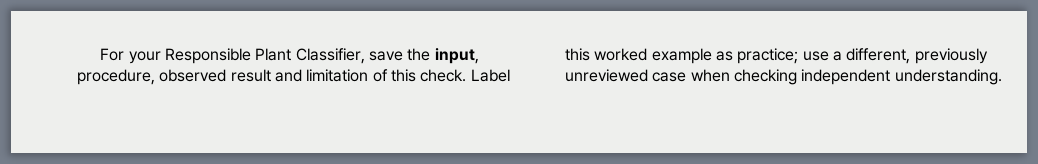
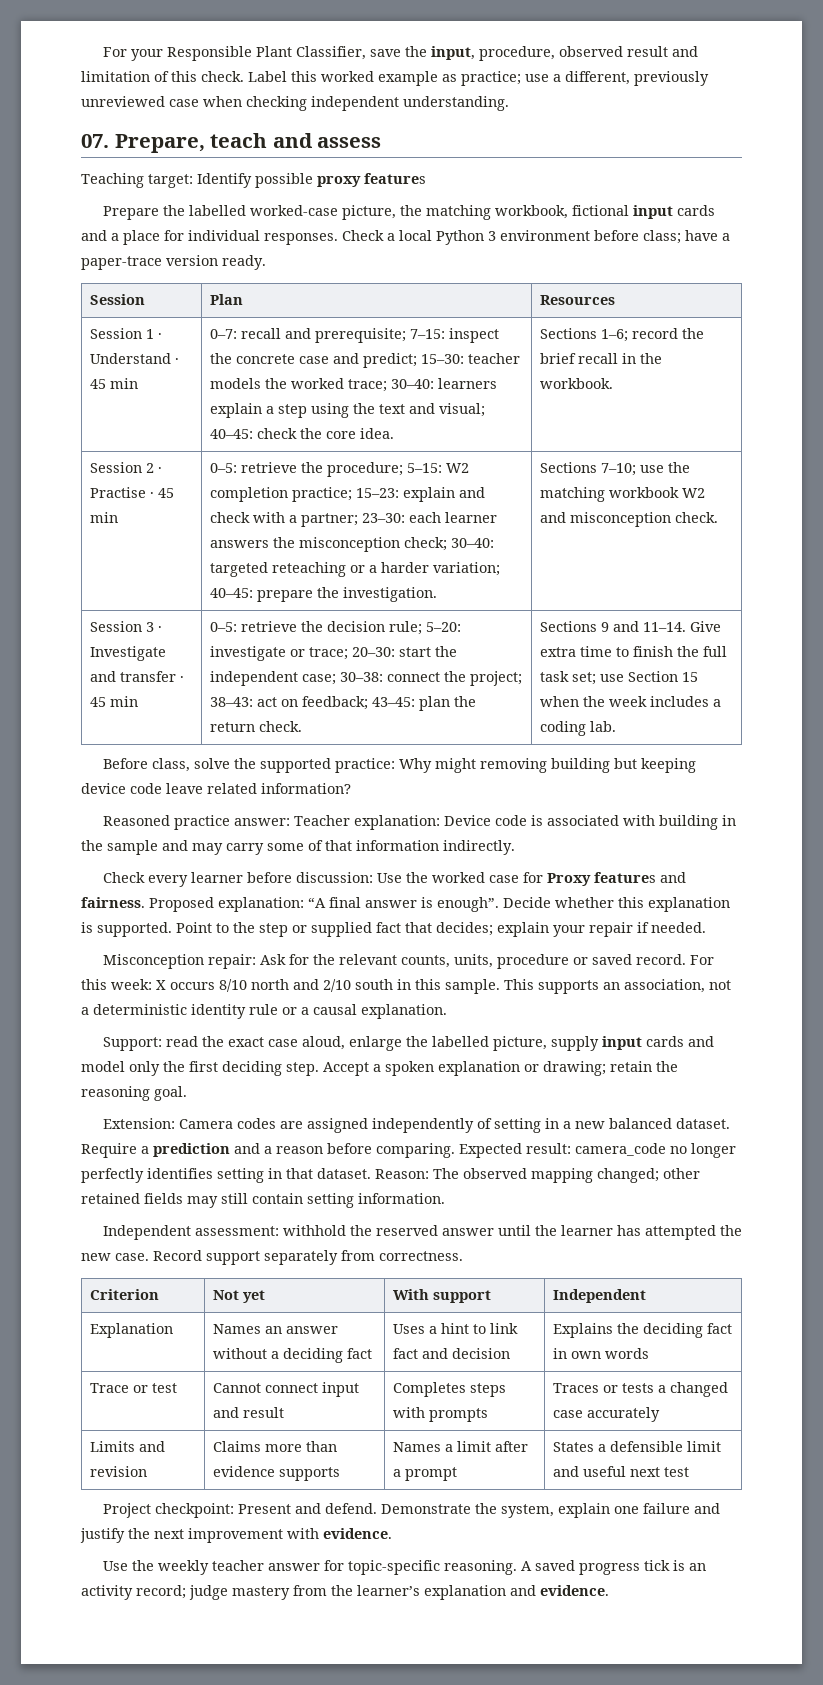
(1002, 77) none -> [81,133,382,153] [81,173,426,188] [102,205,715,220] [81,230,730,245] [81,255,266,270] [90,294,146,305] [210,294,244,305] [540,295,616,305] [90,328,163,339] [90,353,180,364] [90,378,139,389] [210,328,500,343] [210,353,521,368] [210,378,498,392] [210,403,486,418] [210,428,395,439] [540,328,705,342] [540,353,663,364] [540,378,614,389] [90,462,163,473] [90,487,175,498] [90,512,119,523] [210,462,470,477] [210,487,486,502] [210,512,498,527] [210,537,495,552] [210,562,501,577] [210,587,438,602] [540,462,691,476] [540,487,706,502] [540,512,719,527] [90,621,163,632] [90,646,167,661] [90,671,185,682] [90,696,139,707] [210,621,462,635] [210,646,458,661] [210,671,523,686] [210,696,477,711] [210,721,303,732] [540,621,722,632] [540,646,728,657] [540,671,699,685] [540,696,722,707] [540,721,617,736] [102,758,696,773] [81,783,351,794] [102,815,736,830] [81,840,515,855] [102,872,686,887] [81,897,730,912] [81,922,706,937] [102,954,714,969] [81,979,731,994] [81,1004,447,1019] [102,1036,714,1051] [81,1061,678,1076] [81,1086,187,1101] [102,1118,730,1133] [81,1143,736,1158] [81,1168,700,1183] [81,1193,445,1208] [102,1225,742,1240] [81,1250,463,1265] [90,1289,160,1300] [213,1290,266,1303] [393,1289,492,1303] [553,1289,647,1303] [90,1323,174,1338] [213,1324,339,1334] [213,1348,373,1363] [393,1323,519,1334] [393,1348,511,1359] [553,1323,733,1338] [553,1348,650,1359] [90,1383,178,1393] [213,1382,360,1397] [213,1407,285,1418] [393,1382,507,1397] [393,1407,489,1422] [553,1382,729,1397] [553,1407,661,1422] [90,1441,166,1452] [90,1466,148,1477] [213,1441,338,1452] [213,1466,341,1481] [393,1441,529,1452] [393,1467,458,1481] [553,1441,722,1452] [553,1466,690,1477] [102,1503,720,1518] [80,1528,392,1543] [102,1560,706,1575] [81,1585,609,1600] // 07. Prepare, teach and assess // Teaching target: Identify possible proxy features // Prepare the labelled worked-case picture, the matching workbook, fictional input cards and a place for individual responses. Check a local Python 3 environment before class; have a paper-trace version ready. // Session | Plan | Resources // Session 1 · Understand · 45 min | 0–7: recall and prerequisite; 7–15: inspect the concrete case and predict; 15–30: teacher models the worked trace; 30–40: learners explain a step using the text and visual; 40–45: check the core idea. | Sections 1–6; record the brief recall in the workbook. // Session 2 · Practise · 45 min | 0–5: retrieve the procedure; 5–15: W2 completion practice; 15–23: explain and check with a partner; 23–30: each learner answers the misconception check; 30–40: targeted reteaching or a harder variation; 40–45: prepare the investigation. | Sections 7–10; use the matching workbook W2 and misconception check. // Session 3 · Investigate and transfer · 45 min | 0–5: retrieve the decision rule; 5–20: investigate or trace; 20–30: start the independent case; 30–38: connect the project; 38–43: act on feedback; 43–45: plan the return check. | Sections 9 and 11–14. Give extra time to finish the full task set; use Section 15 when the week includes a coding lab. // Before class, solve the supported practice: Why might removing building but keeping device code leave related information? // Reasoned practice answer: Teacher explanation: Device code is associated with building in the sample and may carry some of that information indirectly. // Check every learner before discussion: Use the worked case for Proxy features and fairness. Proposed explanation: “A final answer is enough”. Decide whether this explanation is supported. Point to the step or supplied fact that decides; explain your repair if needed. // Misconception repair: Ask for the relevant counts, units, procedure or saved record. For this week: X occurs 8/10 north and 2/10 south in this sample. This supports an association, not a deterministic identity rule or a causal explanation. // Support: read the exact case aloud, enlarge the labelled picture, supply input cards and model only the first deciding step. Accept a spoken explanation or drawing; retain the reasoning goal. // Extension: Camera codes are assigned independently of setting in a new balanced dataset. Require a prediction and a reason before comparing. Expected result: camera_code no longer perfectly identifies setting in that dataset. Reason: The observed mapping changed; other retained fields may still contain setting information. // Independent assessment: withhold the reserved answer until the learner has attempted the new case. Record support separately from correctness. // Criterion | Not yet | With support | Independent // Explanation | Names an answer without a deciding fact | Uses a hint to link fact and decision | Explains the deciding fact in own words // Trace or test | Cannot connect input and result | Completes steps with prompts | Traces or tests a changed case accurately // Limits and revision | Claims more than evidence supports | Names a limit after a prompt | States a defensible limit and useful next test // Project checkpoint: Present and defend. Demonstrate the system, explain one failure and justify the next improvement with evidence. // Use the weekly teacher answer for topic-specific reasoning. A saved progress tick is an activity record; judge mastery from the learner’s explanation and evidence.

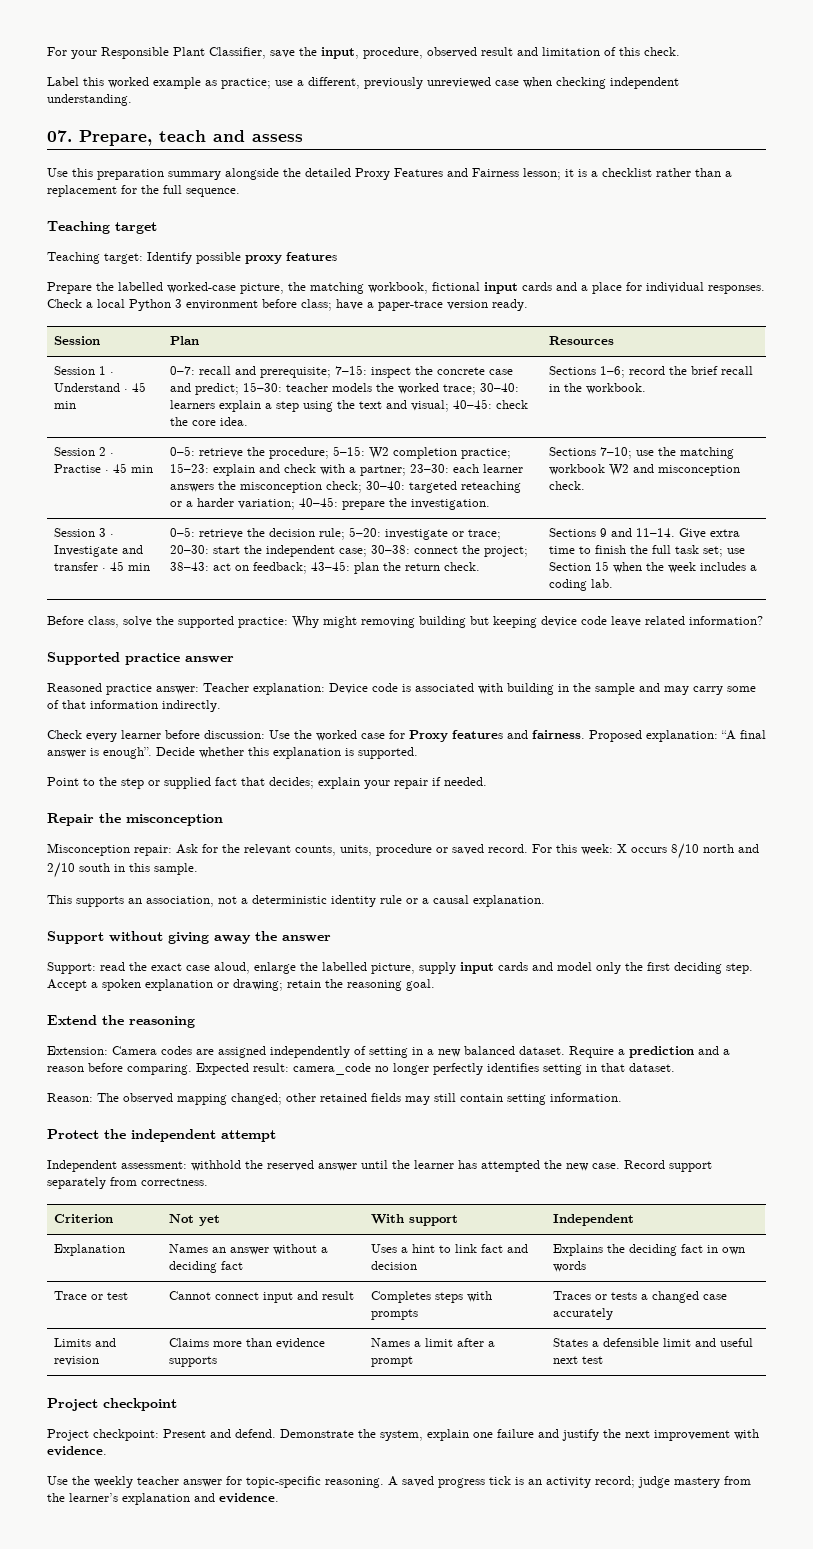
(244, 76) none -> (680, 51) //
(382, 142) none -> [47,168,732,180] [47,185,240,197] [47,221,157,234] // Use this preparation summary alongside the detailed Proxy Features and Fairness lesson; it is a checklist rather than a replacement for the full sequence. // Teaching target
(351, 788) none -> [47,652,234,665] // Supported practice answer
(172, 929) none -> (418, 753) //
(706, 927) none -> [47,813,223,826] // Repair the misconception
(500, 986) none -> (198, 869) //
(447, 1011) none -> [47,931,331,944] // Support without giving away the answer
(187, 1093) none -> [47,1015,195,1028] // Extend the reasoning
(371, 1173) none -> (675, 1067) //
(445, 1198) none -> [47,1129,276,1142] // Protect the independent attempt
(690, 1472) none -> [47,1398,177,1411] // Project checkpoint

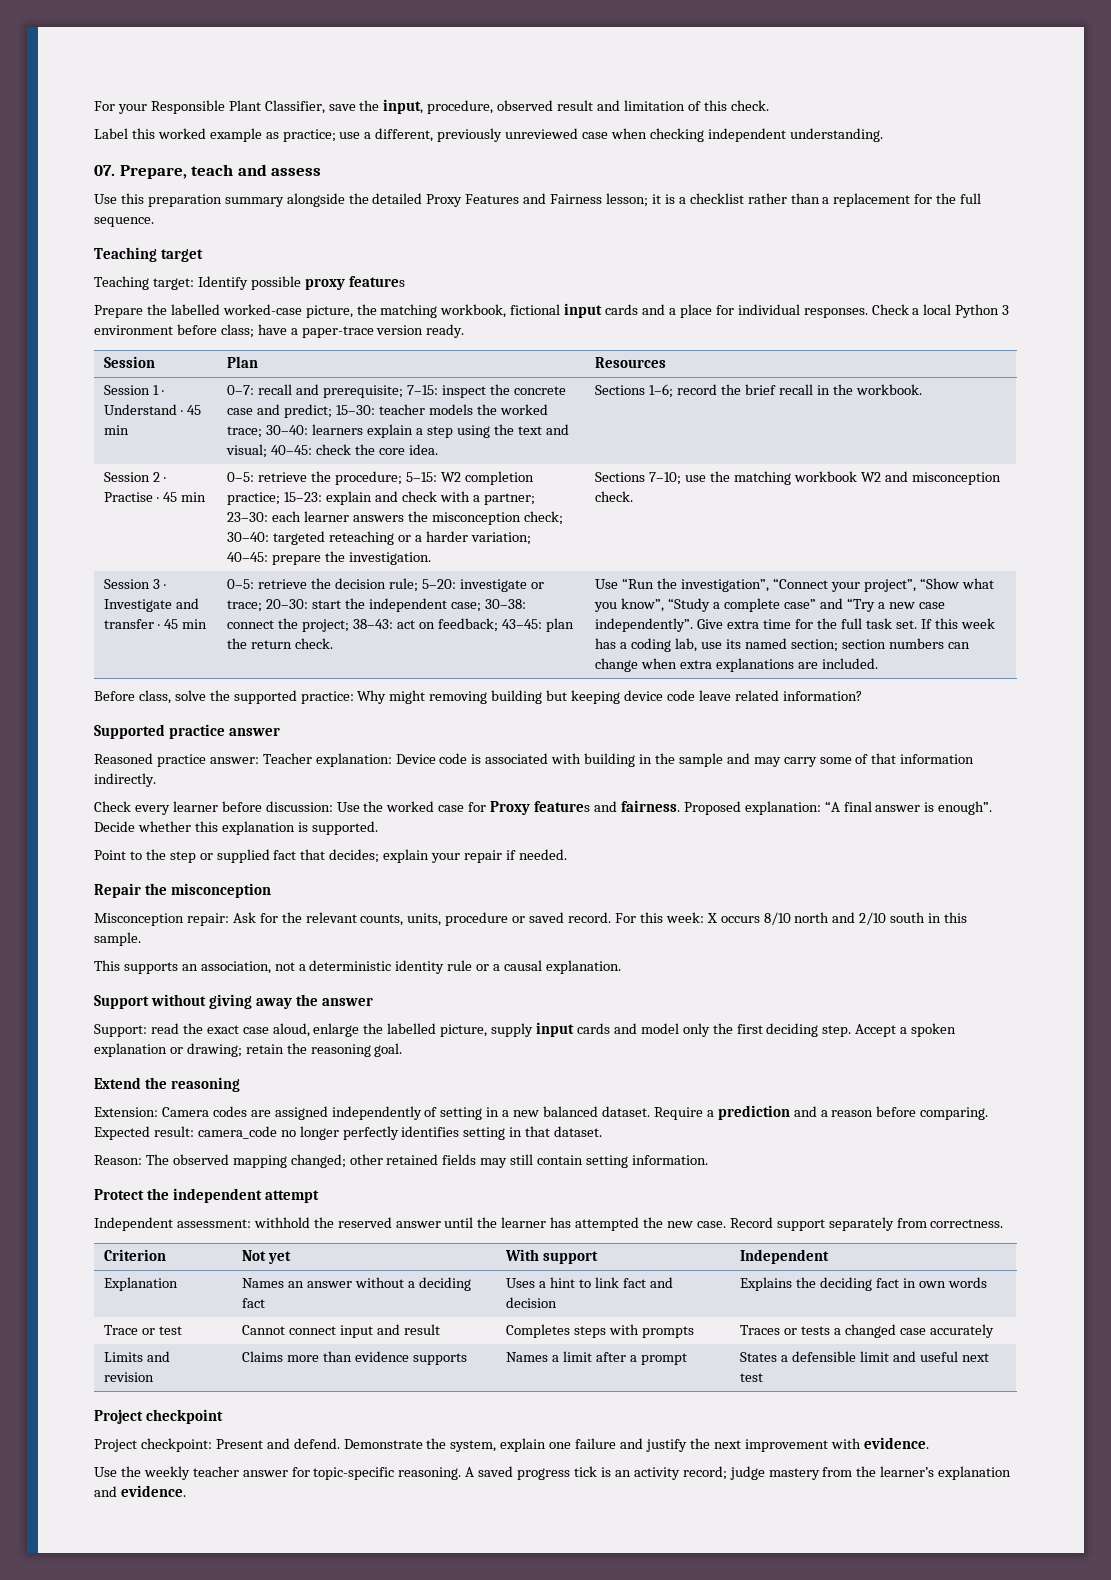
[549,528,676,537] Sections 9 and 11–14. -> [595,578,994,592] [594,598,945,612] [595,618,694,632] Use “Run the investigation”, “Connect your project”, “Show what you know”, “Study a complete case” and “Try a new case independently”.
[579,545,627,554] to finish -> [795,619,814,629] for
[703,546,746,557] [549,561,758,573] [549,579,614,591] set; use Section 15 when the week includes a coding lab. -> [895,618,995,629] [595,638,970,652] [595,658,879,672] set. If this week has a coding lab, use its named section; section numbers can change when extra explanations are included.

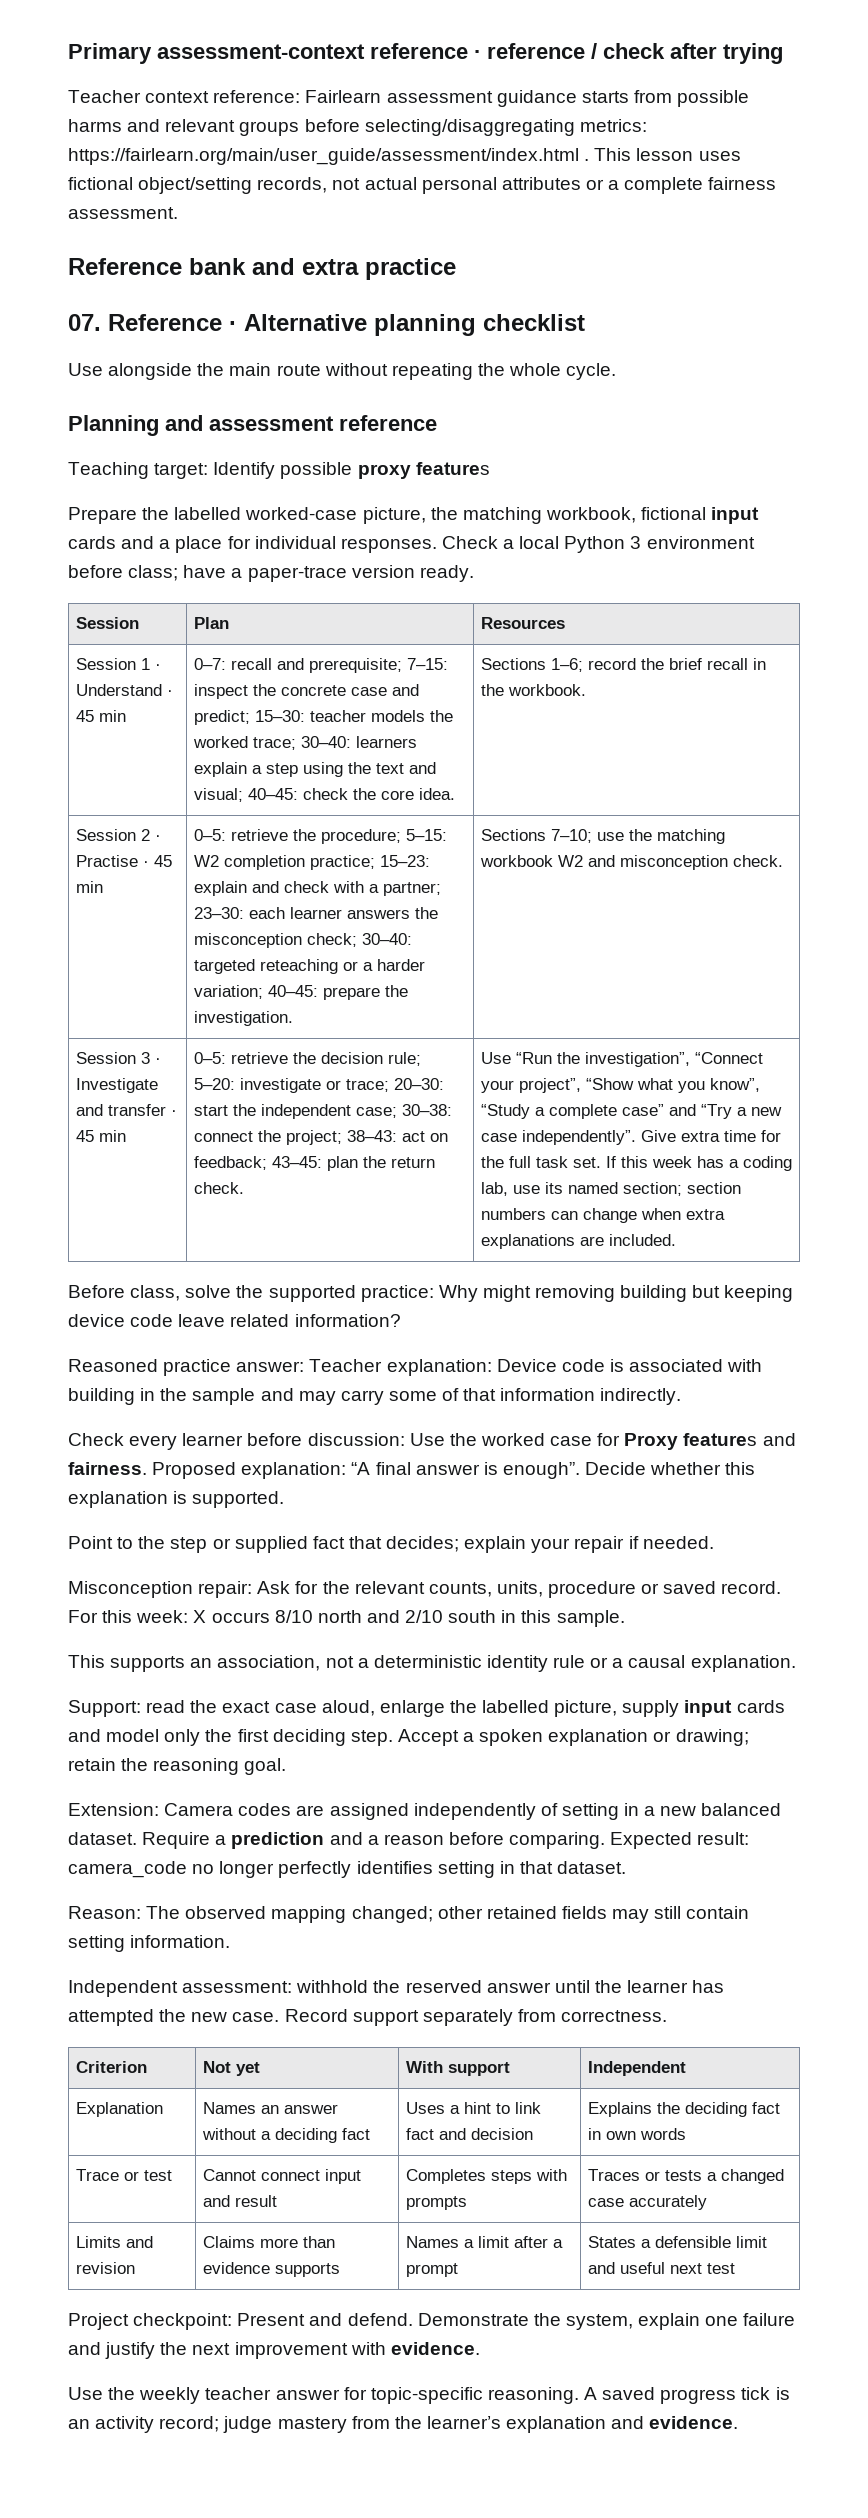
[94,99,769,114] [94,128,883,142] [94,164,322,179] [94,193,982,207] [94,217,154,227] [94,247,204,262] For your Responsible Plant Classifier, save the input, procedure, observed result and limitation of this check. // Label this worked example as practice; use a different, previously unreviewed case when checking independent understanding. // 07. Prepare, teach and assess // Use this preparation summary alongside the detailed Proxy Features and Fairness lesson; it is a checklist rather than a replacement for the full sequence. // Teaching target -> [68,43,783,64] [68,90,750,107] [68,119,647,136] [68,148,741,165] [68,177,777,194] [68,207,178,219] [68,258,456,280] [68,314,585,336] [68,363,617,380] [68,415,437,436] Primary assessment-context reference · reference / check after trying // Teacher context reference: Fairlearn assessment guidance starts from possible harms and relevant groups before selecting/disaggregating metrics: https://fairlearn.org/main/user_guide/assessment/index.html . This lesson uses fictional object/setting records, not actual personal attributes or a complete fairness assessment. // Reference bank and extra practice // 07. Reference · Alternative planning checklist // Use alongside the main route without repeating the whole cycle. // Planning and assessment reference
[94,724,281,739] // Supported practice answer -> (401, 1320) none
[94,883,272,898] // Repair the misconception -> (714, 1542) none
[94,994,374,1009] // Support without giving away the answer -> (796, 1663) none
[94,1077,241,1092] // Extend the reasoning -> (287, 1766) none
[94,1188,320,1203] // Protect the independent attempt -> (231, 1941) none
[94,1409,224,1424] // Project checkpoint -> (735, 2268) none

